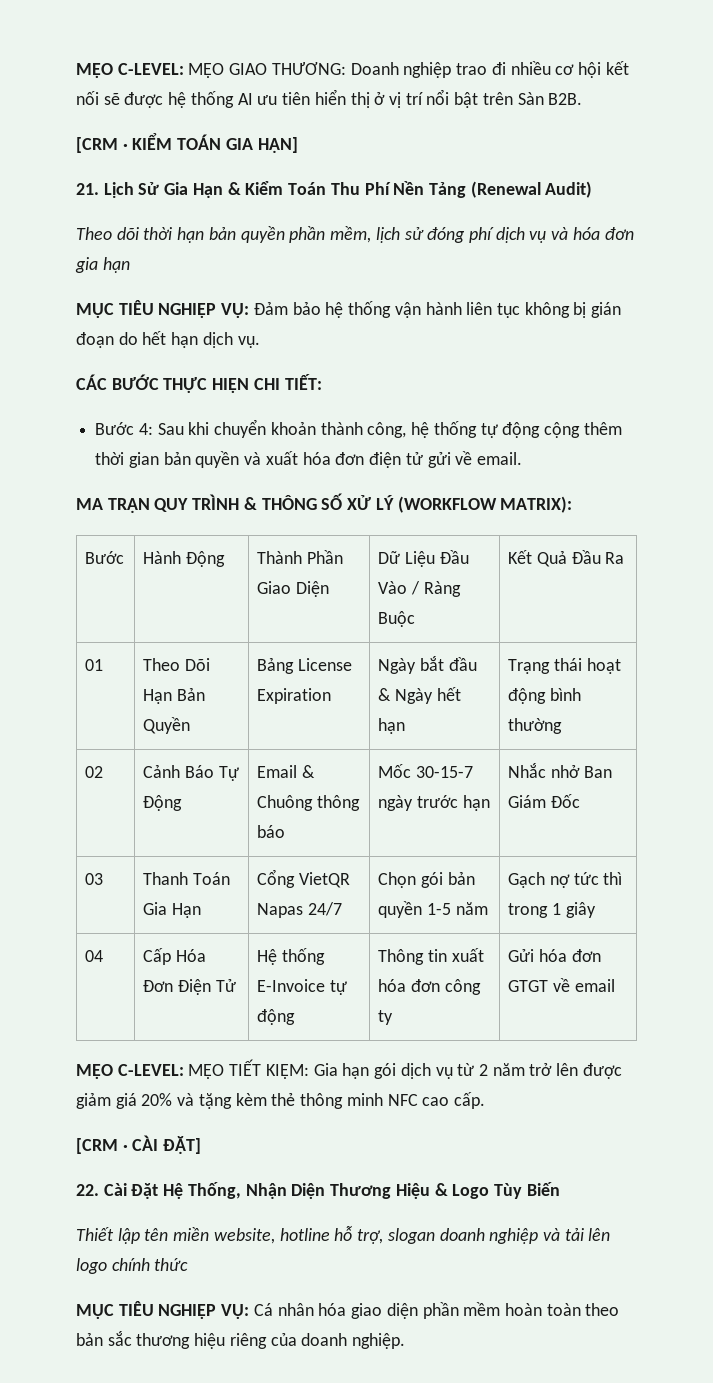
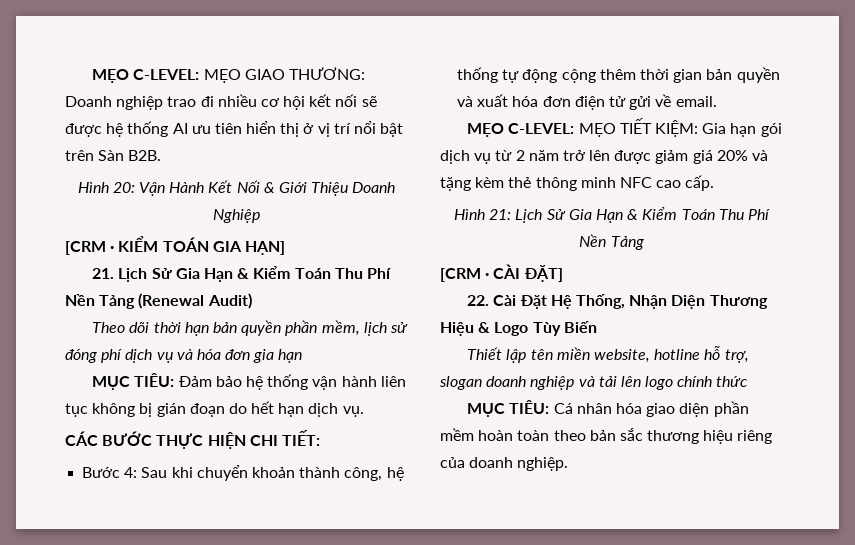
(583, 99) none -> [77,180,396,196] [213,209,260,223] // Hình 20: Vận Hành Kết Nối & Giới Thiệu Doanh Nghiệp
[118,300,250,318] TIÊU NGHIỆP VỤ: -> [134,373,175,387] TIÊU:
[76,493,573,513] [85,551,125,564] [143,551,225,567] [257,550,343,564] [257,581,329,597] [378,550,469,567] [378,581,461,597] [378,611,416,627] [508,550,625,567] [85,659,104,671] [143,658,210,671] [143,688,205,704] [143,717,191,734] [257,658,352,674] [257,688,332,704] [378,656,477,674] [378,687,461,704] [378,718,406,734] [508,658,621,674] [508,688,581,704] [508,718,563,734] [85,766,104,778] [143,765,239,781] [143,795,183,811] [257,765,315,778] [257,795,360,811] [257,825,286,838] [378,764,473,778] [378,795,490,811] [508,763,612,778] [508,794,580,808] [85,873,104,885] [143,872,230,885] [143,902,201,918] [257,869,350,888] [257,902,342,918] [378,872,475,888] [378,901,488,918] [508,872,623,888] [508,902,596,918] [85,950,104,962] [143,948,206,965] [143,979,236,995] [257,948,325,965] [257,979,347,995] [257,1009,296,1025] [378,948,484,965] [378,979,481,995] [378,1010,394,1025] [508,949,601,962] [508,978,615,992] // MA TRẬN QUY TRÌNH & THÔNG SỐ XỬ LÝ (WORKFLOW MATRIX): // Bước | Hành Động | Thành Phần Giao Diện | Dữ Liệu Đầu Vào / Ràng Buộc | Kết Quả Đầu Ra // 01 | Theo Dõi Hạn Bản Quyền | Bảng License Expiration | Ngày bắt đầu & Ngày hết hạn | Trạng thái hoạt động bình thường // 02 | Cảnh Báo Tự Động | Email & Chuông thông báo | Mốc 30-15-7 ngày trước hạn | Nhắc nhở Ban Giám Đốc // 03 | Thanh Toán Gia Hạn | Cổng VietQR Napas 24/7 | Chọn gói bản quyền 1-5 năm | Gạch nợ tức thì trong 1 giây // 04 | Cấp Hóa Đơn Điện Tử | Hệ thống E-Invoice tự động | Thông tin xuất hóa đơn công ty | Gửi hóa đơn GTGT về email -> (717, 101) none
(485, 1100) none -> [454,207,770,223] [579,234,644,250] // Hình 21: Lịch Sử Gia Hạn & Kiểm Toán Thu Phí Nền Tảng
[118,1301,250,1319] TIÊU NGHIỆP VỤ: -> [509,400,550,414] TIÊU:

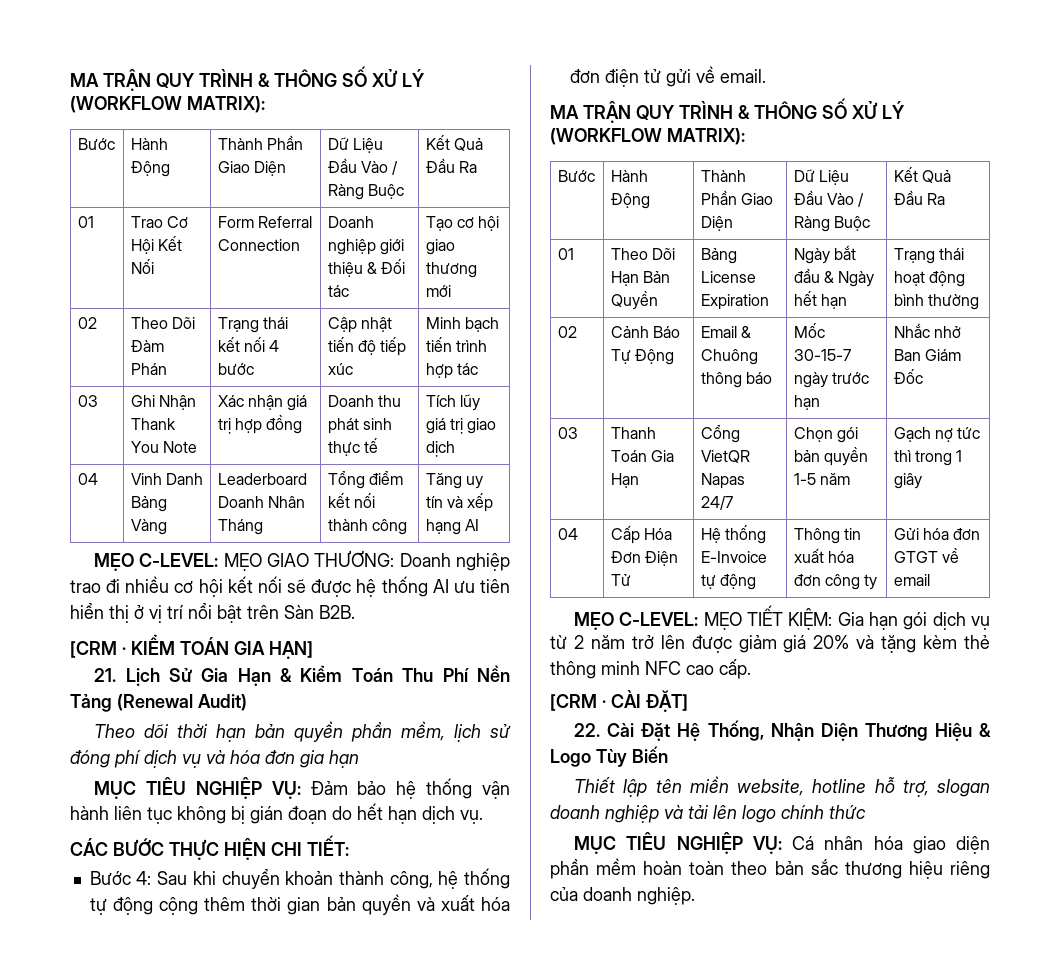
(92, 76) none -> [70,66,425,91] [70,96,265,113] [77,138,115,150] [130,138,168,150] [130,161,170,177] [217,135,303,150] [217,161,286,176] [327,137,383,153] [327,158,399,175] [327,184,404,200] [425,135,483,151] [425,158,477,173] [77,216,94,228] [130,216,188,228] [130,236,182,254] [130,259,154,274] [217,216,312,228] [217,239,300,251] [327,216,374,228] [327,239,404,255] [327,259,406,277] [327,285,349,297] [425,216,500,231] [425,239,455,255] [425,262,477,278] [425,285,451,297] [77,317,97,329] [130,317,195,329] [130,340,164,352] [130,363,167,375] [217,317,288,333] [217,337,280,352] [217,363,254,375] [327,317,392,333] [327,337,407,356] [327,363,353,375] [425,317,499,332] [425,337,487,352] [425,363,478,379] [77,395,98,407] [130,395,196,410] [130,418,176,430] [130,441,197,453] [217,395,308,411] [217,415,303,434] [327,395,401,407] [327,418,392,434] [327,438,378,456] [425,394,480,411] [425,418,497,434] [425,441,455,457] [77,473,98,485] [130,473,203,485] [130,496,167,512] [130,519,167,535] [217,473,307,485] [217,496,305,508] [217,519,263,535] [327,471,403,489] [327,493,375,508] [327,519,407,535] [425,473,483,489] [425,493,494,512] [425,519,479,535] MA TRẬN QUY TRÌNH & THÔNG SỐ XỬ LÝ (WORKFLOW MATRIX): // Bước | Hành Động | Thành Phần Giao Diện | Dữ Liệu Đầu Vào / Ràng Buộc | Kết Quả Đầu Ra // 01 | Trao Cơ Hội Kết Nối | Form Referral Connection | Doanh nghiệp giới thiệu & Đối tác | Tạo cơ hội giao thương mới // 02 | Theo Dõi Đàm Phán | Trạng thái kết nối 4 bước | Cập nhật tiến độ tiếp xúc | Minh bạch tiến trình hợp tác // 03 | Ghi Nhận Thank You Note | Xác nhận giá trị hợp đồng | Doanh thu phát sinh thực tế | Tích lũy giá trị giao dịch // 04 | Vinh Danh Bảng Vàng | Leaderboard Doanh Nhân Tháng | Tổng điểm kết nối thành công | Tăng uy tín và xếp hạng AI //
[77,180,396,196] [213,209,260,223] // Hình 20: Vận Hành Kết Nối & Giới Thiệu Doanh Nghiệp -> (355, 612) none
[134,373,175,387] TIÊU: -> [145,777,301,799] TIÊU NGHIỆP VỤ:
(717, 101) none -> [550,98,905,123] [550,128,745,145] [557,170,595,182] [610,170,648,182] [610,193,650,209] [700,170,746,182] [700,190,773,205] [700,216,733,231] [793,169,849,185] [793,190,865,207] [793,216,870,232] [893,167,951,183] [893,190,945,205] [557,248,574,260] [610,248,675,260] [610,271,670,286] [610,291,658,310] [700,248,737,264] [700,271,756,283] [700,294,769,310] [793,245,856,264] [793,268,875,287] [793,291,847,309] [893,248,964,264] [893,271,965,287] [893,294,979,310] [557,326,577,338] [610,326,680,338] [610,349,674,365] [700,326,751,338] [700,349,758,365] [700,372,772,388] [793,323,825,338] [793,349,851,361] [793,372,869,388] [793,395,820,410] [893,323,961,338] [893,349,961,361] [893,369,923,384] [557,427,578,439] [610,427,656,439] [610,450,674,462] [610,473,639,488] [700,425,740,443] [700,450,750,463] [700,473,745,489] [700,496,733,510] [793,427,858,443] [793,447,868,466] [793,473,850,485] [893,427,981,442] [893,450,963,466] [893,473,922,489] [557,528,578,540] [610,525,672,544] [610,551,678,566] [610,574,631,586] [700,525,766,544] [700,551,767,563] [700,574,756,590] [793,528,861,544] [793,548,854,563] [793,574,878,590] [893,528,981,540] [893,548,959,563] [893,574,930,586] // MA TRẬN QUY TRÌNH & THÔNG SỐ XỬ LÝ (WORKFLOW MATRIX): // Bước | Hành Động | Thành Phần Giao Diện | Dữ Liệu Đầu Vào / Ràng Buộc | Kết Quả Đầu Ra // 01 | Theo Dõi Hạn Bản Quyền | Bảng License Expiration | Ngày bắt đầu & Ngày hết hạn | Trạng thái hoạt động bình thường // 02 | Cảnh Báo Tự Động | Email & Chuông thông báo | Mốc 30-15-7 ngày trước hạn | Nhắc nhở Ban Giám Đốc // 03 | Thanh Toán Gia Hạn | Cổng VietQR Napas 24/7 | Chọn gói bản quyền 1-5 năm | Gạch nợ tức thì trong 1 giây // 04 | Cấp Hóa Đơn Điện Tử | Hệ thống E-Invoice tự động | Thông tin xuất hóa đơn công ty | Gửi hóa đơn GTGT về email
[454,207,770,223] [579,234,644,250] // Hình 21: Lịch Sử Gia Hạn & Kiểm Toán Thu Phí Nền Tảng -> (751, 669) none
[509,400,550,414] TIÊU: -> [626,832,782,854] TIÊU NGHIỆP VỤ:

